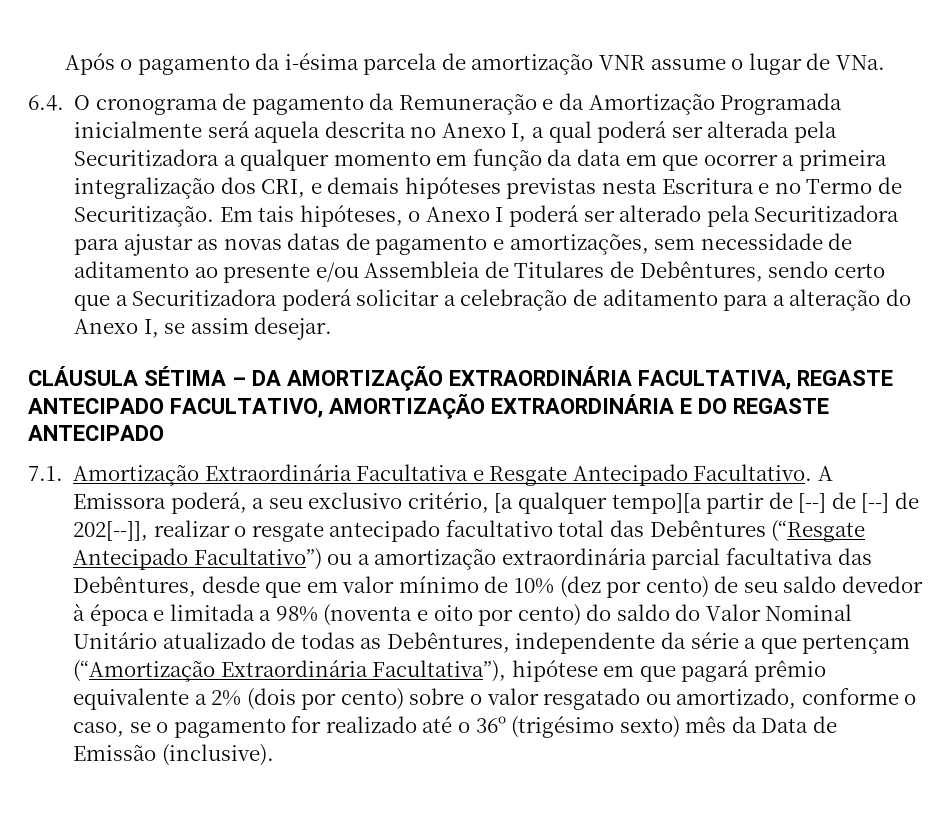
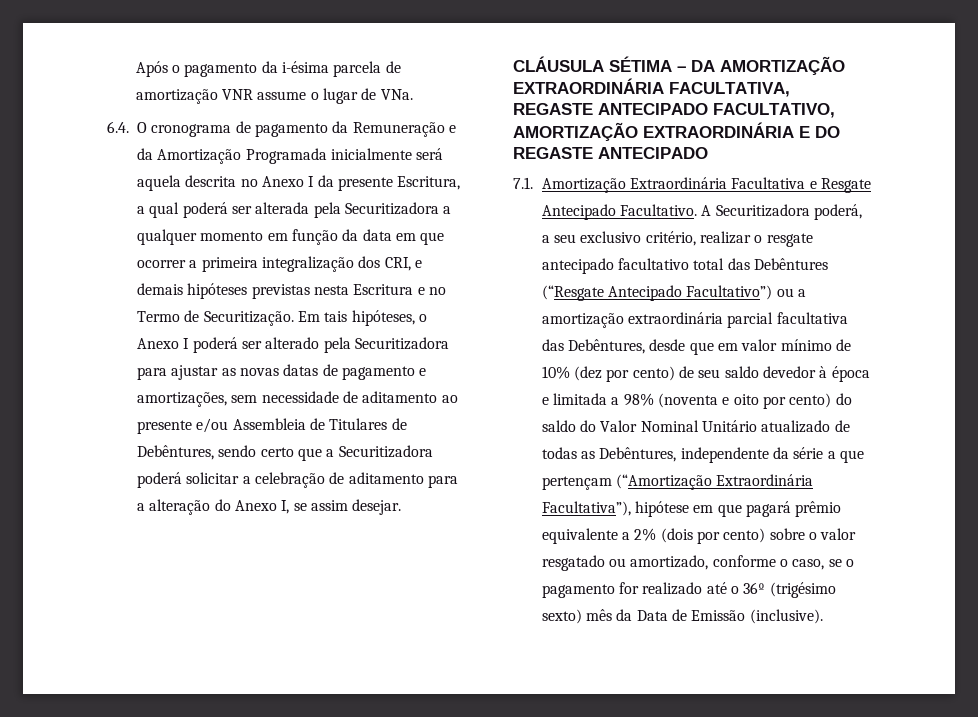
[511,123,527,142] I, -> [308,175,461,191] I da presente Escritura,
[73,493,167,509] Emissora -> [715,204,810,217] Securitizadora
[494,492,919,514] [73,521,149,541] [a qualquer tempo][a partir de [--] de [--] de 202[--]], -> (696, 238) none

